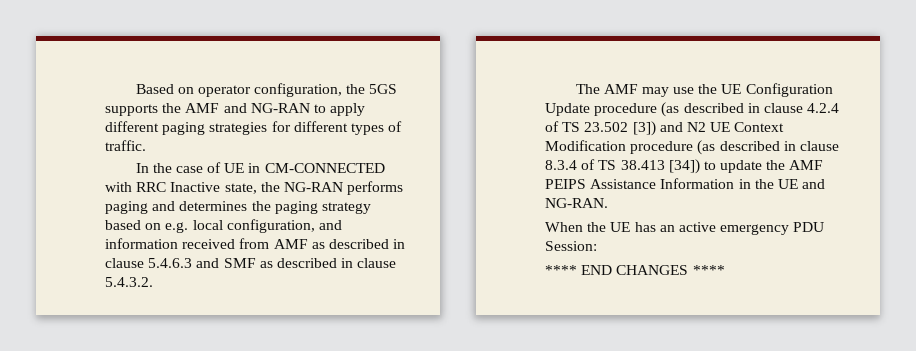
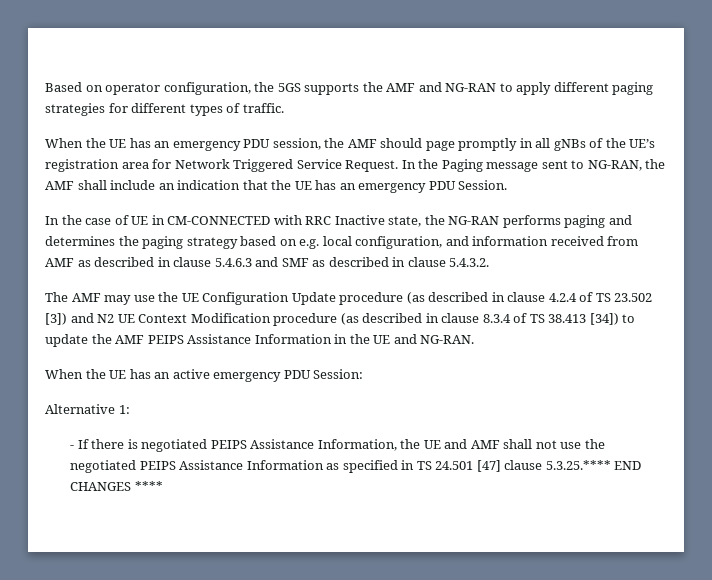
(146, 145) none -> [45,138,656,151] [45,159,666,172] [45,180,508,193] // When the UE has an emergency PDU session, the AMF should page promptly in all gNBs of the UE’s registration area for Network Triggered Service Request. In the Paging message sent to NG-RAN, the AMF shall include an indication that the UE has an emergency PDU Session.
[545,265,577,275] **** -> [45,404,130,414] [70,439,605,452] [70,460,611,473] Alternative 1: // - If there is negotiated PEIPS Assistance Information, the UE and AMF shall not use the negotiated PEIPS Assistance Information as specified in TS 24.501 [47] clause 5.3.25.****

